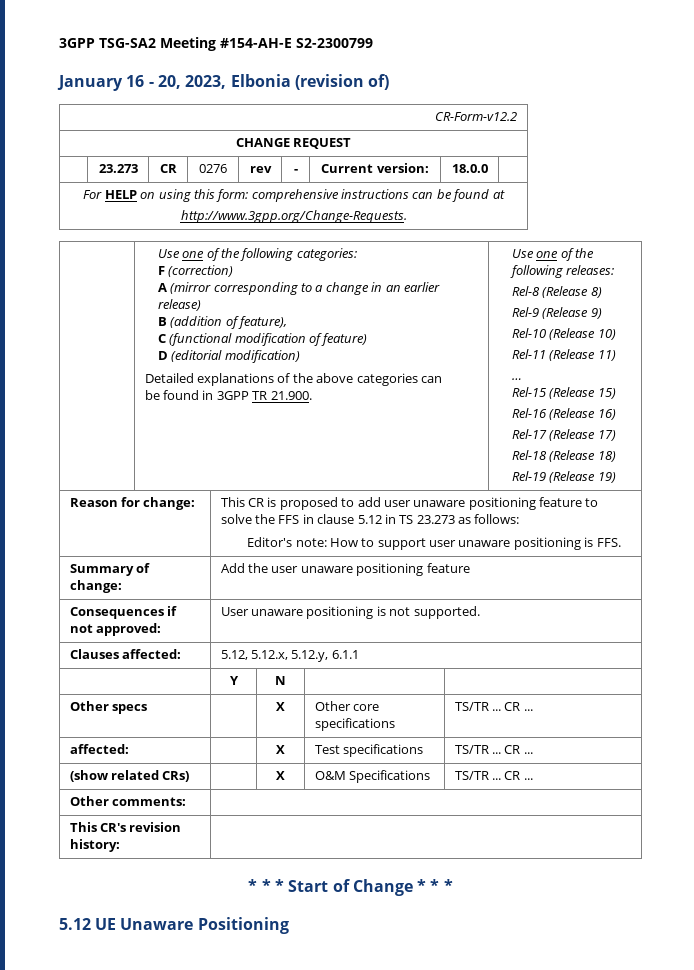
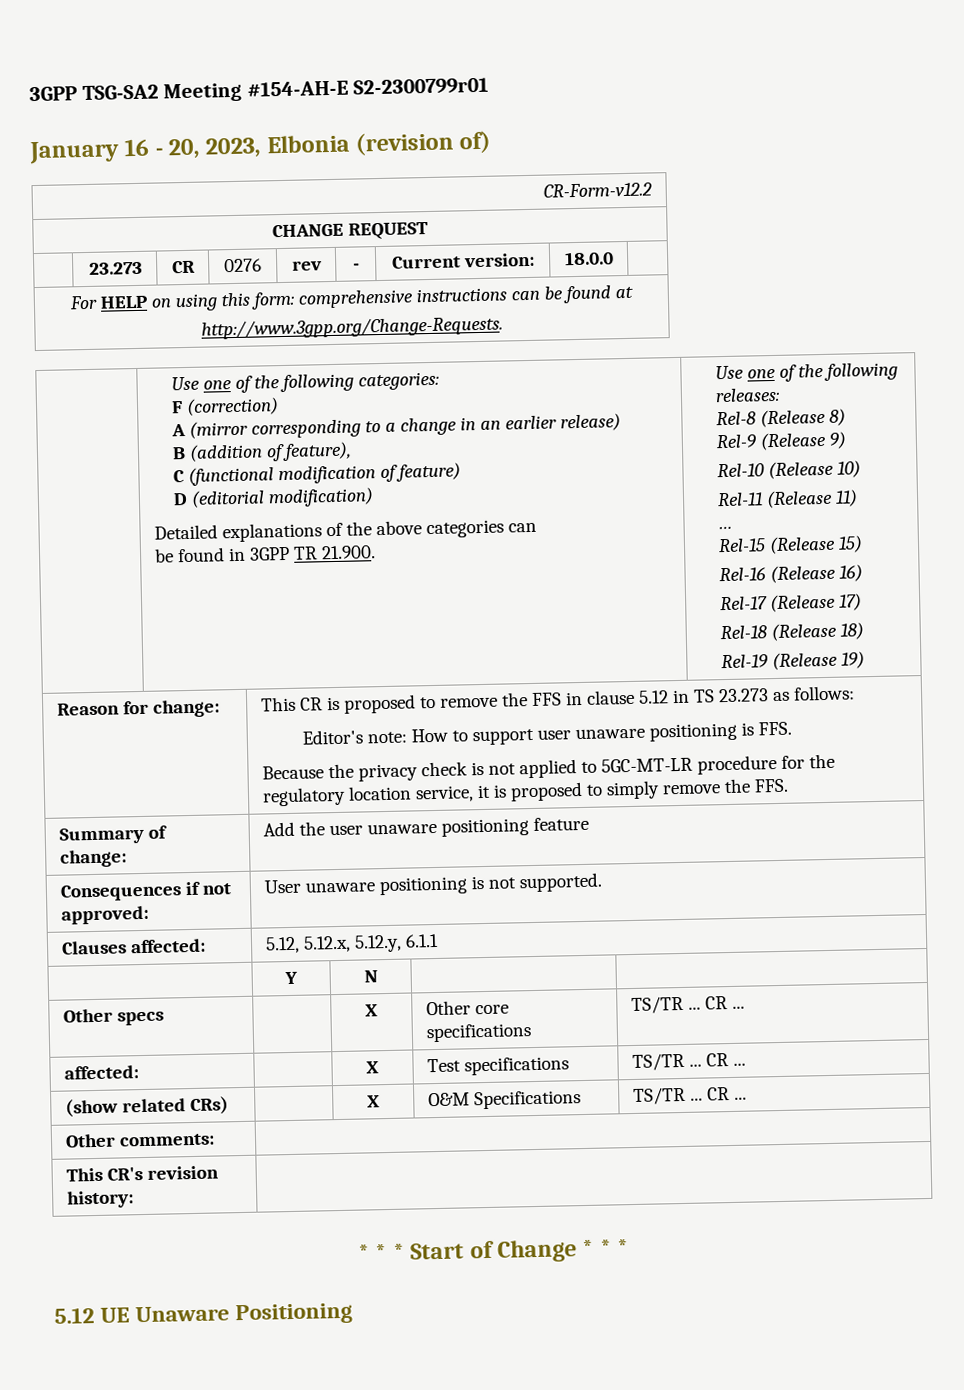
[296,38,373,48] S2-2300799 -> [353,77,490,96] S2-2300799r01
[357,497,599,510] [220,514,252,524] add user unaware positioning feature to solve -> [439,697,498,708] remove
(621, 542) none -> [261,753,835,782] [261,778,789,807] // Because the privacy check is not applied to 5GC-MT-LR procedure for the regulatory location service, it is proposed to simply remove the FFS.

